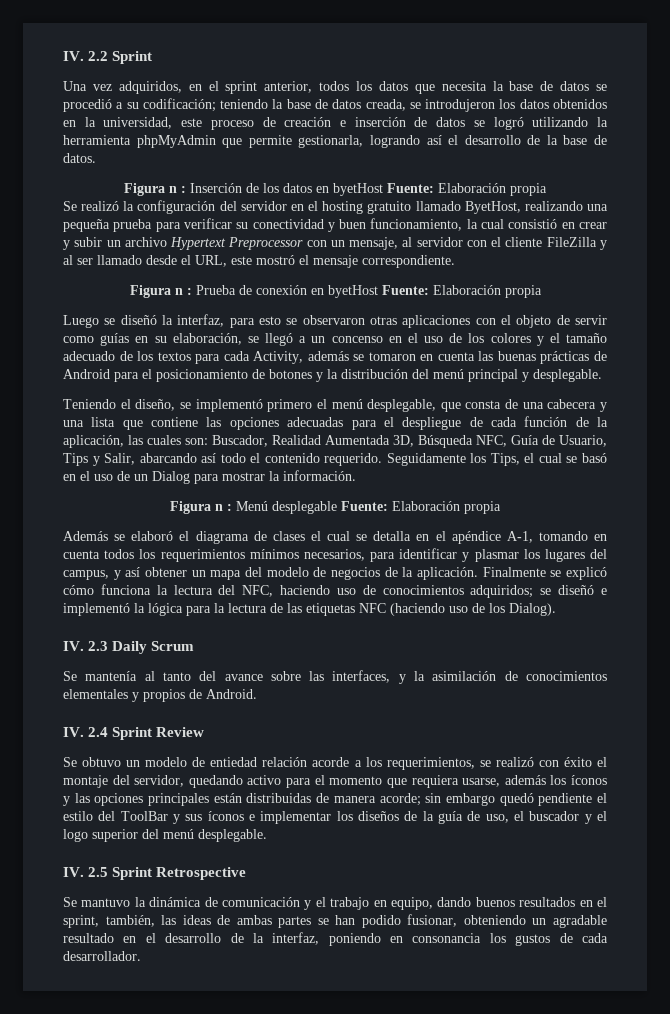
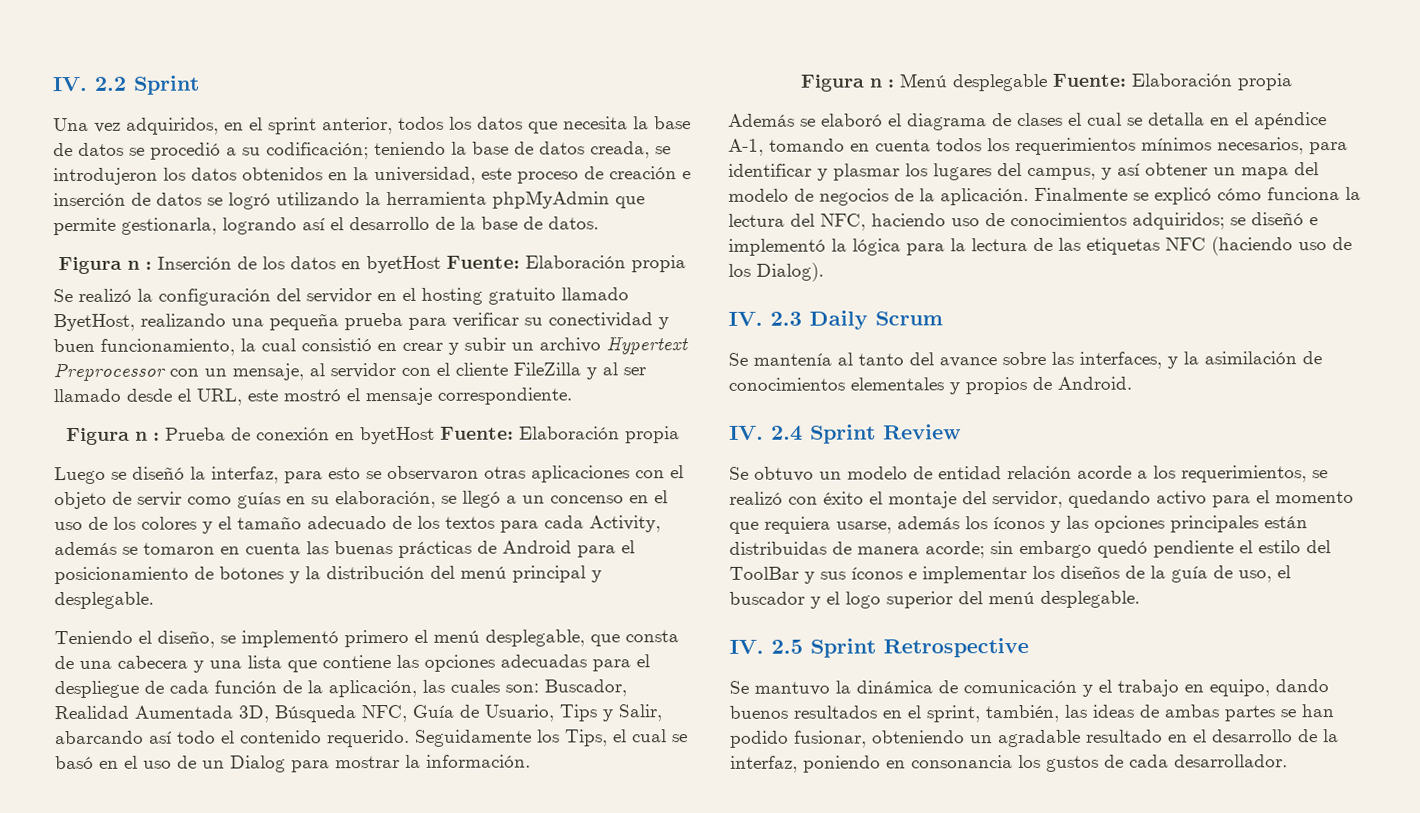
[210,757,258,767] entiedad -> [938,466,1002,480] entidad

